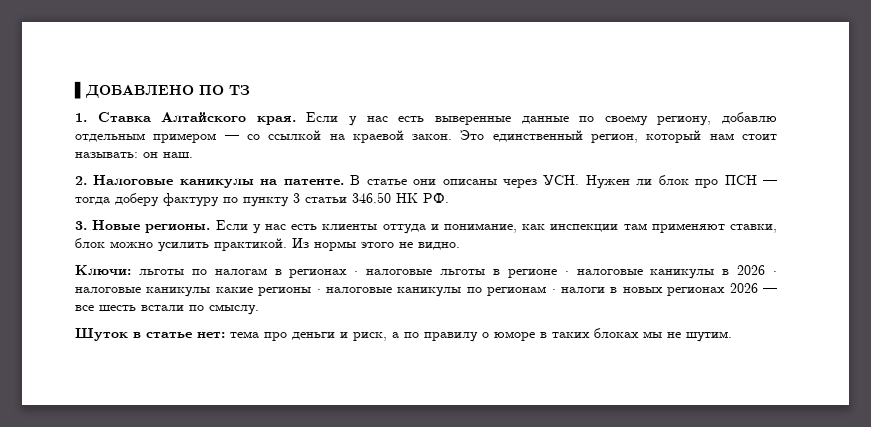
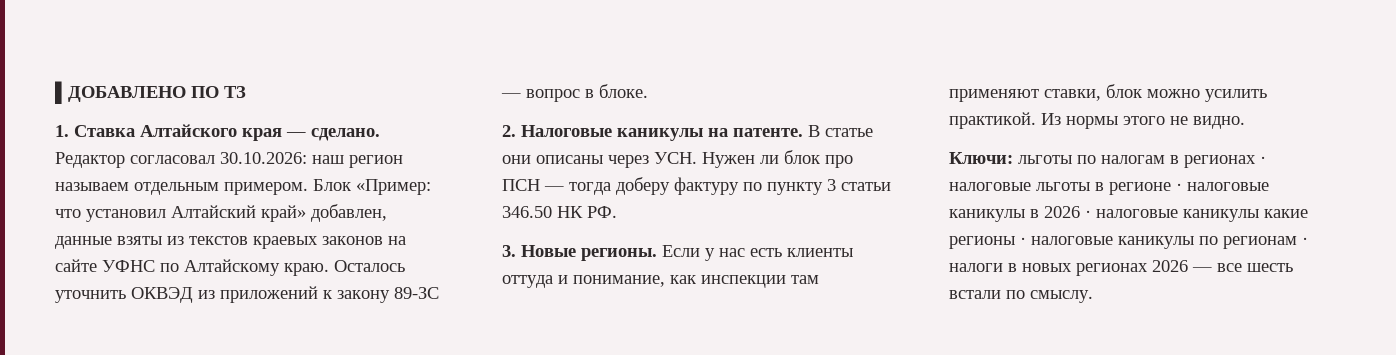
[256,112,778,126] [75,130,777,143] [75,152,193,158] края. Если у нас есть выверенные данные по своему региону, добавлю отдельным примером — со ссылкой на краевой закон. Это единственный регион, который нам стоит называть: он наш. -> [242,128,380,141] [55,152,403,168] [55,179,431,195] [55,204,387,222] [55,236,406,249] [55,259,405,276] [55,286,439,303] [501,84,648,102] края — сделано. Редактор согласовал 30.10.2026: наш регион называем отдельным примером. Блок «Пример: что установил Алтайский край» добавлен, данные взяты из текстов краевых законов на сайте УФНС по Алтайскому краю. Осталось уточнить ОКВЭД из приложений к закону 89-ЗС — вопрос в блоке.
[75,328,732,342] // Шуток в статье нет: тема про деньги и риск, а по правилу о юморе в таких блоках мы не шутим. -> (1093, 296) none

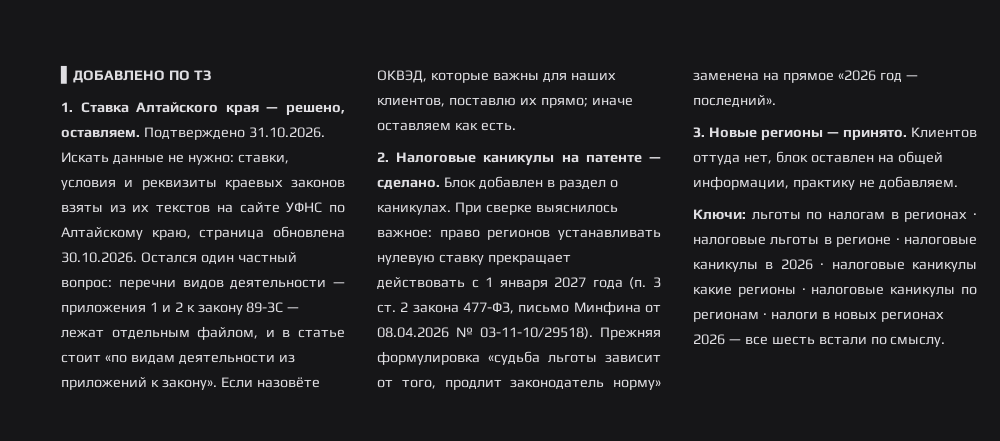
[311,128,380,141] [55,152,403,168] [55,179,431,195] [55,204,387,222] [55,236,383,249] сделано. Редактор согласовал 30.10.2026: наш регион называем отдельным примером. Блок «Пример: что установил Алтайский край» добавлен, данные взяты из текстов краевых законов -> [286,104,345,116] [61,127,325,140] [61,152,289,165] [61,179,345,190] [61,204,211,213] решено, оставляем. Подтверждено 31.10.2026. Искать данные не нужно: ставки, условия и реквизиты краевых законов взяты из их текстов
[284,260,405,276] [55,286,439,303] [501,84,648,102] [502,125,873,141] [502,150,853,168] [502,177,891,195] [502,206,617,218] [502,245,853,261] [502,275,819,288] [949,84,1267,102] [949,112,1245,129] краю. Осталось уточнить ОКВЭД из приложений к закону 89-ЗС — вопрос в блоке. // 2. Налоговые каникулы на патенте. В статье они описаны через УСН. Нужен ли блок про ПСН — тогда доберу фактуру по пункту 3 статьи 346.50 НК РФ. // 3. Новые регионы. Если у нас есть клиенты оттуда и понимание, как инспекции там применяют ставки, блок можно усилить практикой. Из нормы этого не видно. -> [151,226,345,240] [61,252,297,264] [61,279,345,290] [61,302,300,315] [61,326,345,340] [61,354,295,364] [61,377,320,390] [377,70,616,83] [377,97,633,108] [377,122,516,131] [377,152,661,166] [377,176,618,190] [377,202,618,215] [377,229,661,240] [377,254,571,265] [377,277,661,290] [377,301,661,315] [377,327,661,340] [377,351,661,365] [377,379,661,390] [693,70,918,83] [693,95,776,107] [693,127,977,141] [693,151,943,165] [693,176,958,190] краю, страница обновлена 30.10.2026. Остался один частный вопрос: перечни видов деятельности — приложения 1 и 2 к закону 89-ЗС — лежат отдельным файлом, и в статье стоит «по видам деятельности из приложений к закону». Если назовёте ОКВЭД, которые важны для наших клиентов, поставлю их прямо; иначе оставляем как есть. // 2. Налоговые каникулы на патенте — сделано. Блок добавлен в раздел о каникулах. При сверке выяснилось важное: право регионов устанавливать нулевую ставку прекращает действовать с 1 января 2027 года (п. 3 ст. 2 закона 477-ФЗ, письмо Минфина от 08.04.2026 № 03-11-10/29518). Прежняя формулировка «судьба льготы зависит от того, продлит законодатель норму» заменена на прямое «2026 год — последний». // 3. Новые регионы — принято. Клиентов оттуда нет, блок оставлен на общей информации, практику не добавляем.

